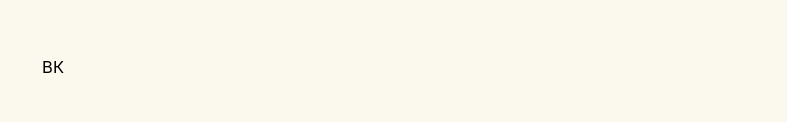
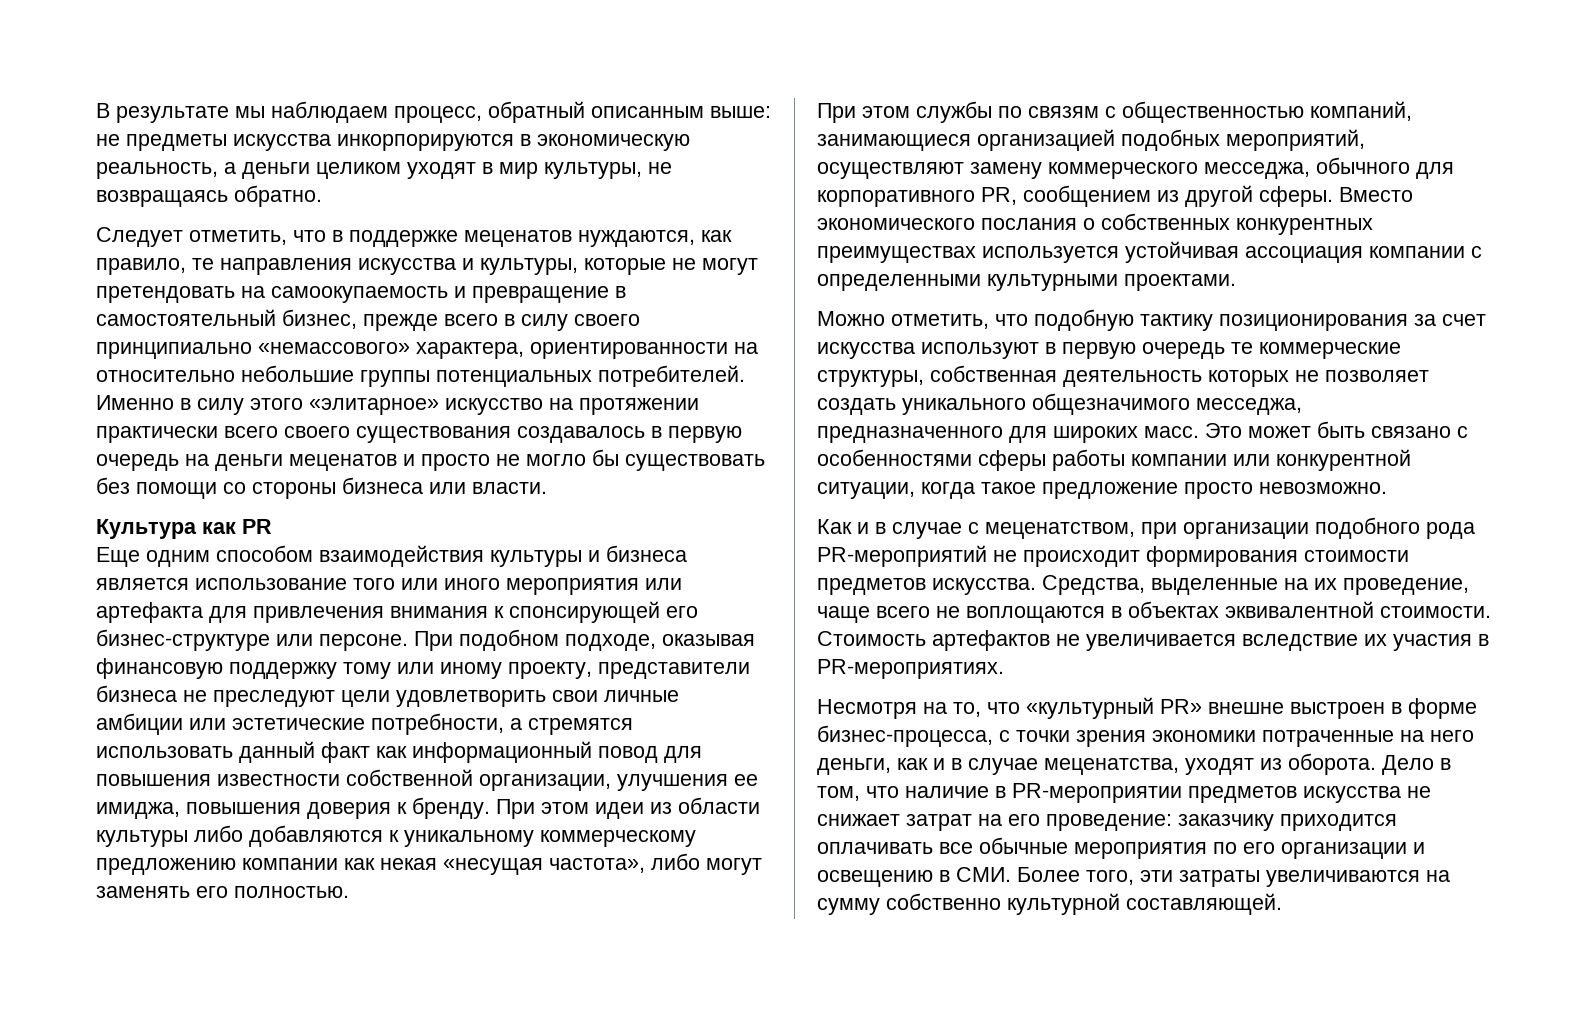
[42,61,64,73] ВК -> [96,101,771,123] [96,134,690,151] [96,162,672,179] [96,185,322,207] [96,227,732,247] [96,258,758,275] [96,286,626,303] [96,309,640,331] [96,342,758,359] [96,365,745,387] [96,395,699,415] [96,426,742,443] [96,449,765,471] [96,477,547,499] [96,519,272,539] [96,545,687,567] [96,578,682,595] [96,601,698,623] [96,629,755,651] [96,658,750,679] [96,685,679,707] [96,713,633,735] [96,741,702,763] [96,769,758,791] [96,797,760,819] [96,825,696,847] [96,853,762,875] [96,886,349,898] [817,101,1412,123] [817,129,1365,151] [817,157,1454,179] [817,185,1413,207] [817,213,1373,235] [817,241,1482,263] [817,274,1236,291] [817,309,1486,331] [817,342,1401,359] [817,365,1429,387] [817,393,1302,415] [817,421,1468,443] [817,449,1411,471] [817,482,1387,499] [817,517,1475,539] [817,545,1409,567] [817,575,1469,595] [817,601,1491,623] [817,630,1489,651] [817,659,1004,679] [817,697,1477,719] [817,725,1474,747] [817,753,1451,775] [817,783,1431,803] [817,814,1397,831] [817,837,1425,859] [817,867,1450,887] [817,893,1282,915] В результате мы наблюдаем процесс, обратный описанным выше: не предметы искусства инкорпорируются в экономическую реальность, а деньги целиком уходят в мир культуры, не возвращаясь обратно. // Следует отметить, что в поддержке меценатов нуждаются, как правило, те направления искусства и культуры, которые не могут претендовать на самоокупаемость и превращение в самостоятельный бизнес, прежде всего в силу своего принципиально «немассового» характера, ориентированности на относительно небольшие группы потенциальных потребителей. Именно в силу этого «элитарное» искусство на протяжении практически всего своего существования создавалось в первую очередь на деньги меценатов и просто не могло бы существовать без помощи со стороны бизнеса или власти. // Культура как PR // Еще одним способом взаимодействия культуры и бизнеса является использование того или иного мероприятия или артефакта для привлечения внимания к спонсирующей его бизнес-структуре или персоне. При подобном подходе, оказывая финансовую поддержку тому или иному проекту, представители бизнеса не преследуют цели удовлетворить свои личные амбиции или эстетические потребности, а стремятся использовать данный факт как информационный повод для повышения известности собственной организации, улучшения ее имиджа, повышения доверия к бренду. При этом идеи из области культуры либо добавляются к уникальному коммерческому предложению компании как некая «несущая частота», либо могут заменять его полностью. // При этом службы по связям с общественностью компаний, занимающиеся организацией подобных мероприятий, осуществляют замену коммерческого месседжа, обычного для корпоративного PR, сообщением из другой сферы. Вместо экономического послания о собственных конкурентных преимуществах используется устойчивая ассоциация компании с определенными культурными проектами. // Можно отметить, что подобную тактику позиционирования за счет искусства используют в первую очередь те коммерческие структуры, собственная деятельность которых не позволяет создать уникального общезначимого месседжа, предназначенного для широких масс. Это может быть связано с особенностями сферы работы компании или конкурентной ситуации, когда такое предложение просто невозможно. // Как и в случае с меценатством, при организации подобного рода PR-мероприятий не происходит формирования стоимости предметов искусства. Средства, выделенные на их проведение, чаще всего не воплощаются в объектах эквивалентной стоимости. Стоимость артефактов не увеличивается вследствие их участия в PR-мероприятиях. // Несмотря на то, что «культурный PR» внешне выстроен в форме бизнес-процесса, с точки зрения экономики потраченные на него деньги, как и в случае меценатства, уходят из оборота. Дело в том, что наличие в PR-мероприятии предметов искусства не снижает затрат на его проведение: заказчику приходится оплачивать все обычные мероприятия по его организации и освещению в СМИ. Более того, эти затраты увеличиваются на сумму собственно культурной составляющей.

